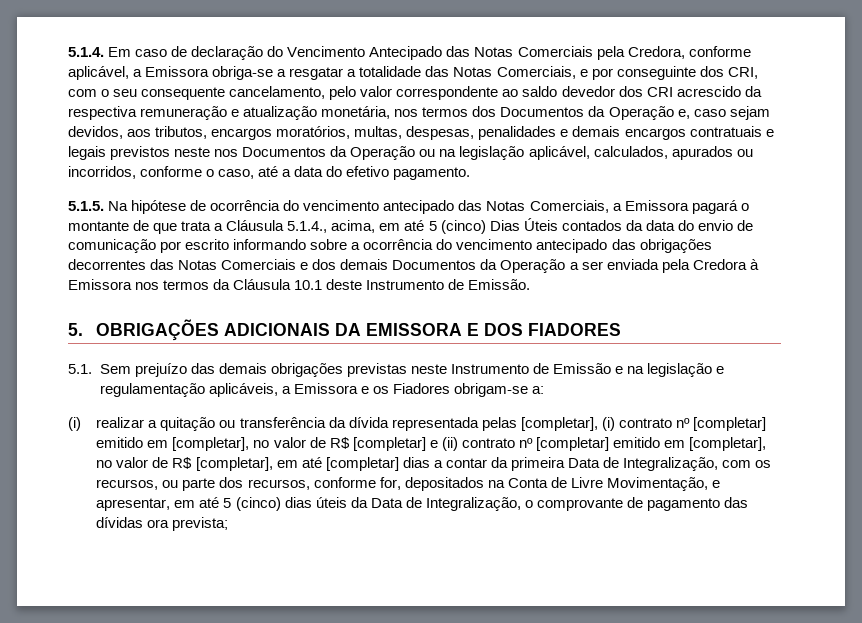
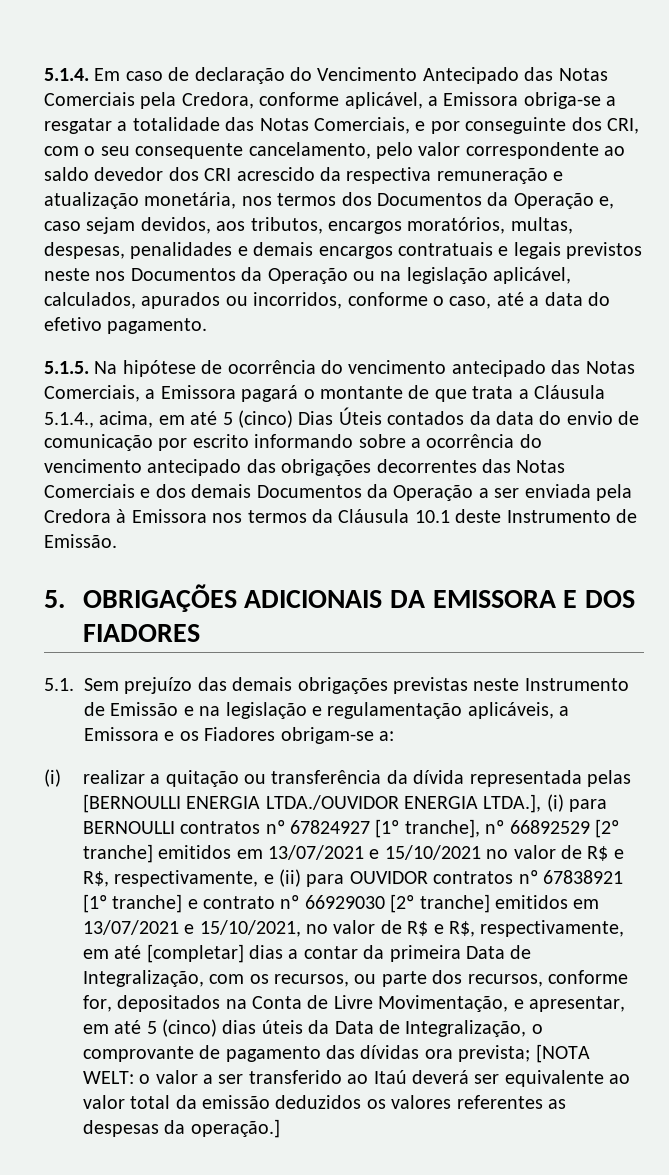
[520,417,766,431] [96,437,767,451] [96,457,273,471] [completar], (i) contrato nº [completar] emitido em [completar], no valor de R$ [completar] e (ii) contrato nº [completar] emitido em [completar], no valor de R$ [completar], -> [82,794,608,813] [82,819,620,838] [82,844,624,863] [82,869,624,887] [82,894,600,913] [82,920,625,937] [BERNOULLI ENERGIA LTDA./OUVIDOR ENERGIA LTDA.], (i) para BERNOULLI contratos nº 67824927 [1º tranche], nº 66892529 [2º tranche] emitidos em 13/07/2021 e 15/10/2021 no valor de R$ e R$, respectivamente, e (ii) para OUVIDOR contratos nº 67838921 [1º tranche] e contrato nº 66929030 [2º tranche] emitidos em 13/07/2021 e 15/10/2021, no valor de R$ e R$, respectivamente,
(229, 524) none -> [535,1044,590,1063] [82,1070,631,1087] [82,1095,567,1109] [82,1119,280,1138] [NOTA WELT: o valor a ser transferido ao Itaú deverá ser equivalente ao valor total da emissão deduzidos os valores referentes as despesas da operação.]

